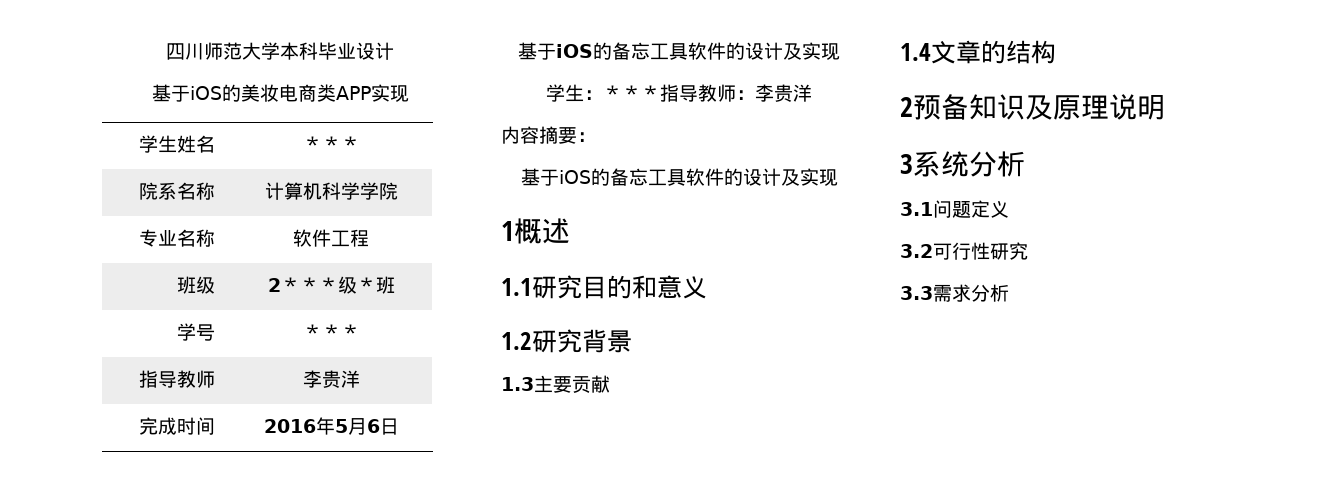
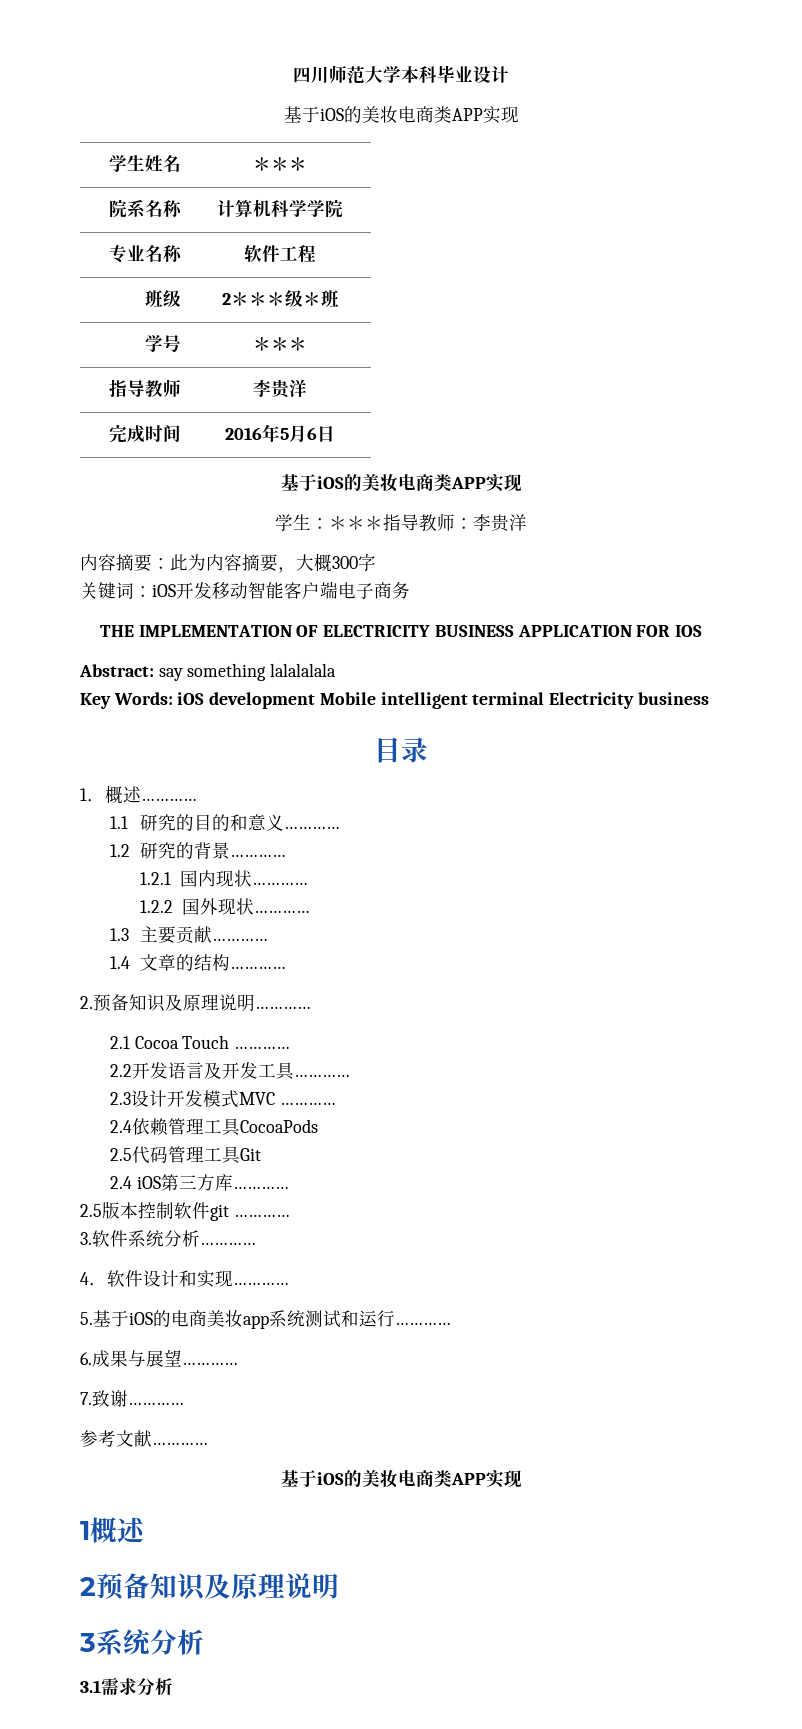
[612,42,802,60] 备忘工具软件的设计及 -> [361,473,486,492] 美妆电商类APP
[520,168,838,186] [501,218,570,244] [501,275,707,299] [501,329,632,353] [501,375,610,393] [900,40,1056,64] // 基于iOS的备忘工具软件的设计及实现 // 1概述 // 1.1研究目的和意义 // 1.2研究背景 // 1.3主要贡献 // 1.4文章的结构 -> [170,553,376,573] [80,581,410,599] [99,625,703,637] [79,663,337,681] [80,692,709,709] [374,737,428,763] [80,785,197,804] [109,814,340,831] [109,842,286,860] [139,870,308,887] [139,898,310,915] [109,926,268,944] [109,954,286,971] [80,994,311,1012] [109,1035,291,1049] [109,1062,350,1080] [109,1090,336,1108] [109,1118,318,1136] [109,1146,261,1164] [109,1174,289,1191] [80,1201,290,1221] [80,1230,256,1247] [80,1270,289,1288] [80,1310,451,1329] [80,1349,238,1367] [80,1390,184,1407] [80,1430,208,1447] [280,1469,522,1488] [80,1517,146,1543] 此为内容摘要，大概300字 // 关键词：iOS开发移动智能客户端电子商务 // THE IMPLEMENTATION OF ELECTRICITY BUSINESS APPLICATION FOR IOS // Abstract: say something lalalalala // Key Words: iOS development Mobile intelligent terminal Electricity business // 目录 // 1．概述………… // 1.1研究的目的和意义………… // 1.2研究的背景………… // 1.2.1国内现状………… // 1.2.2国外现状………… // 1.3主要贡献………… // 1.4文章的结构………… // 2.预备知识及原理说明………… // 2.1 Cocoa Touch ………… // 2.2开发语言及开发工具………… // 2.3设计开发模式MVC ………… // 2.4依赖管理工具CocoaPods // 2.5代码管理工具Git // 2.4 iOS第三方库………… // 2.5版本控制软件git ………… // 3.软件系统分析………… // 4．软件设计和实现………… // 5.基于iOS的电商美妆app系统测试和运行………… // 6.成果与展望………… // 7.致谢………… // 参考文献………… // 基于iOS的美妆电商类APP实现 // 1概述
[933,200,1009,218] [900,242,1028,260] [900,286,933,300] 问题定义 // 3.2可行性研究 // 3.3 -> (101, 1686) none

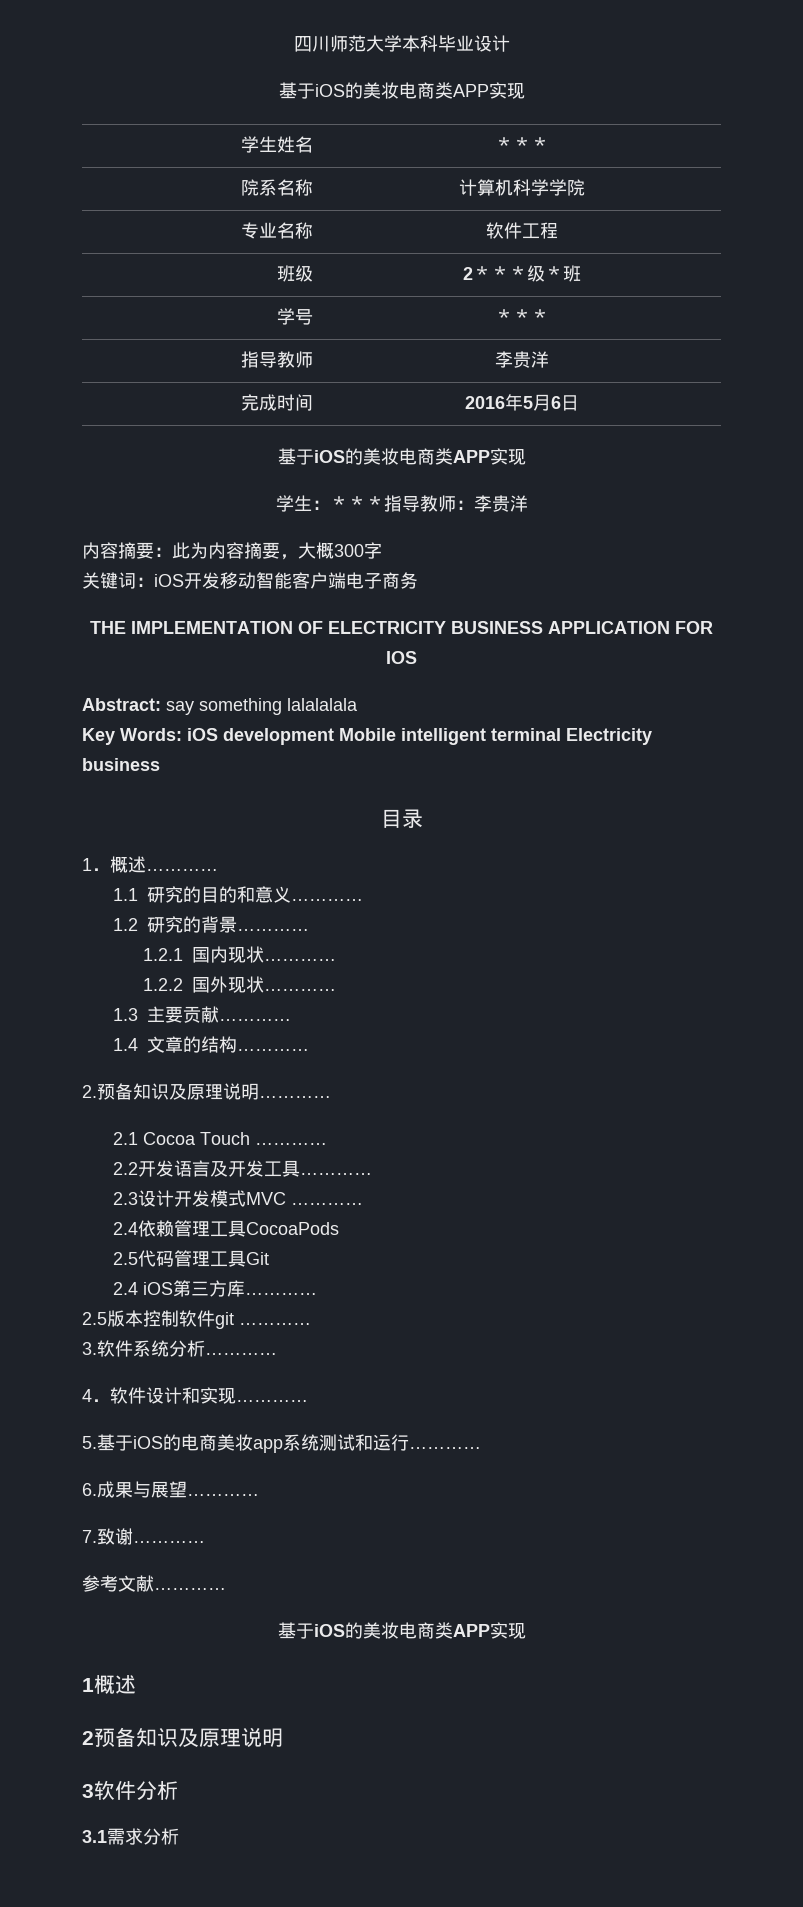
[96,1629,151,1656] 系统 -> [94,1780,136,1800] 软件

